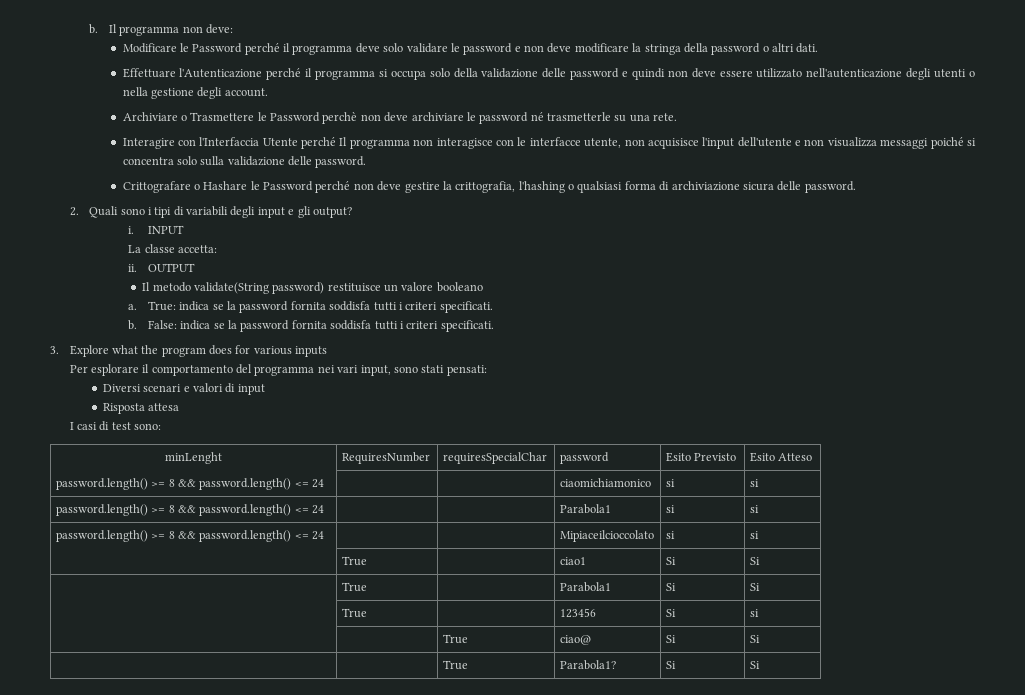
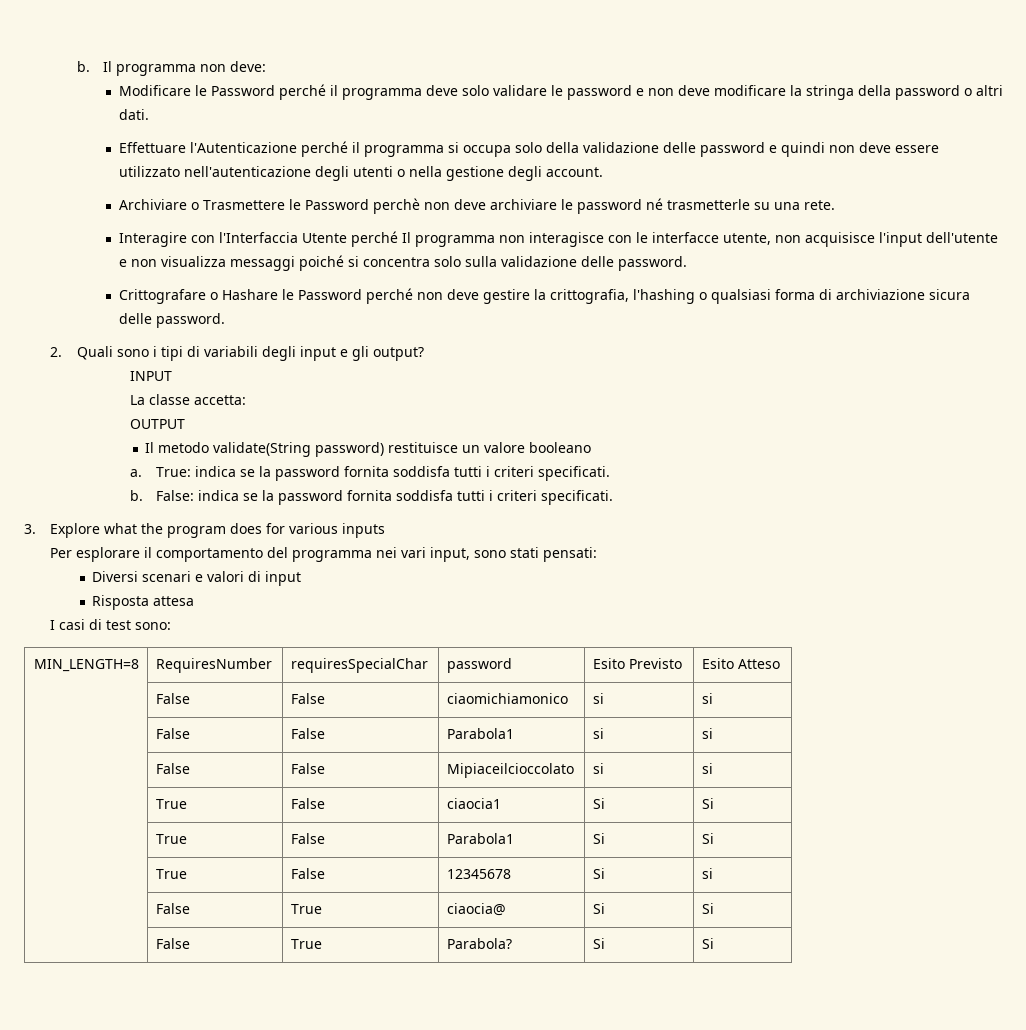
[128,226,135,234] i. -> (424, 354) none
[128,264,138,272] ii. -> (246, 400) none
[165,452,222,464] minLenght -> [33,659,139,672] MIN_LENGTH=8
[55,478,325,490] [559,478,651,487] [665,479,675,487] [749,479,759,487] [55,504,325,516] [559,504,611,514] [665,505,675,513] [749,505,759,513] [55,530,325,542] password.length() >= 8 && password.length() <= 24 | | | ciaomichiamonico | si | si // password.length() >= 8 && password.length() <= 24 | | | Parabola1 | si | si // password.length() >= 8 && password.length() <= 24 | | -> [155,693,190,704] [290,693,325,704] [446,693,568,704] [592,693,604,704] [701,693,713,704] [155,728,190,739] [290,728,325,739] [446,728,514,739] [592,728,604,739] [701,728,713,739] [155,763,190,774] [290,763,325,774] | False | False | ciaomichiamonico | si | si // | False | False | Parabola1 | si | si // | False | False
[559,557,586,565] [665,557,676,565] [749,557,760,565] [341,582,367,592] | ciao1 | Si | Si // | True | -> [290,798,325,809] [446,798,501,809] [592,798,605,809] [701,798,714,809] [155,834,187,844] [290,833,325,844] False | ciaocia1 | Si | Si // | True | False
[559,608,596,618] | 123456 -> [290,868,325,879] [446,869,511,879] False | 12345678
[442,634,468,644] [559,635,591,645] [665,635,676,643] [749,635,760,643] [442,660,468,670] [559,660,616,670] | True | ciao@ | Si | Si // | | True | Parabola1? -> [155,903,190,914] [290,904,322,914] [446,903,506,916] [592,903,605,914] [701,903,714,914] [155,938,190,949] [290,939,322,949] [446,938,512,949] False | True | ciaocia@ | Si | Si // | False | True | Parabola?

